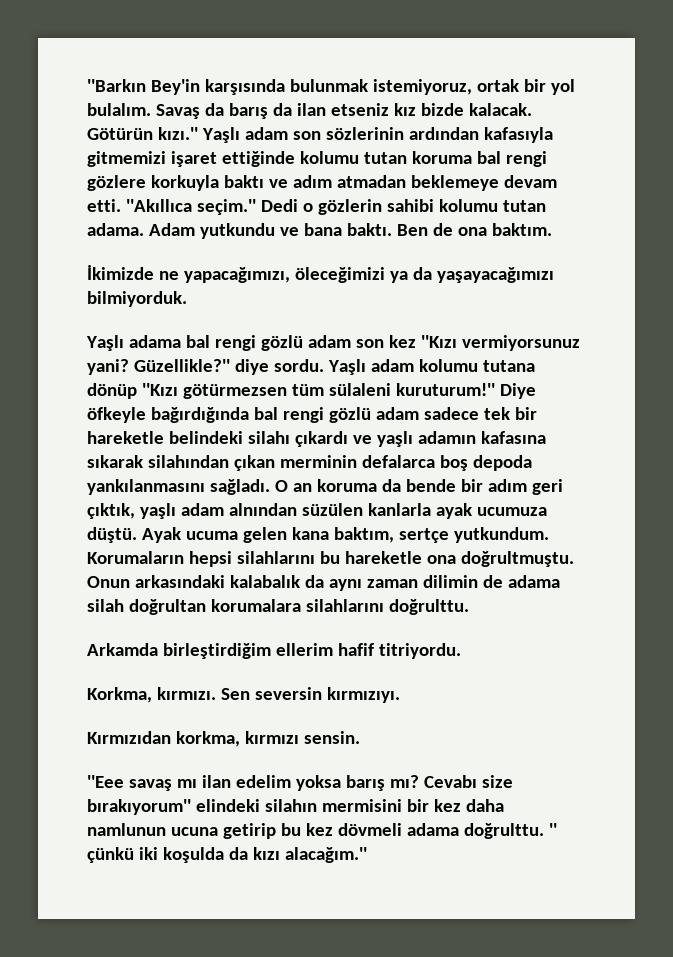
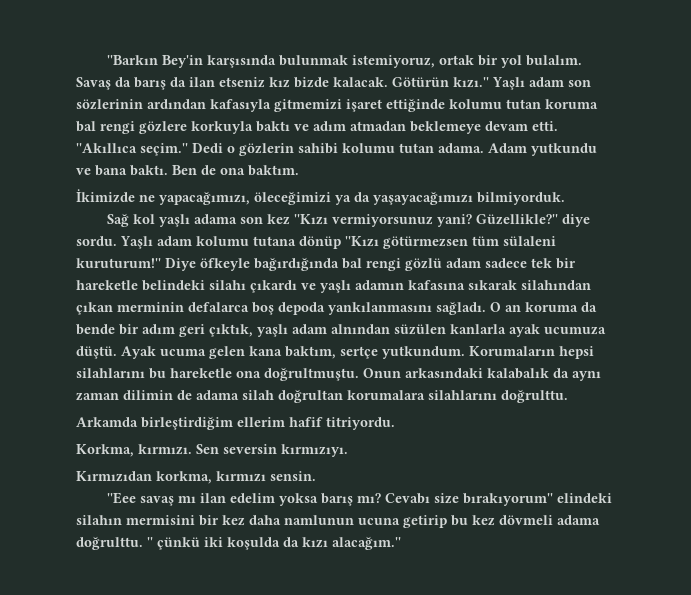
[86,335,351,351] Yaşlı adama bal rengi gözlü adam -> [106,213,237,227] Sağ kol yaşlı adama

